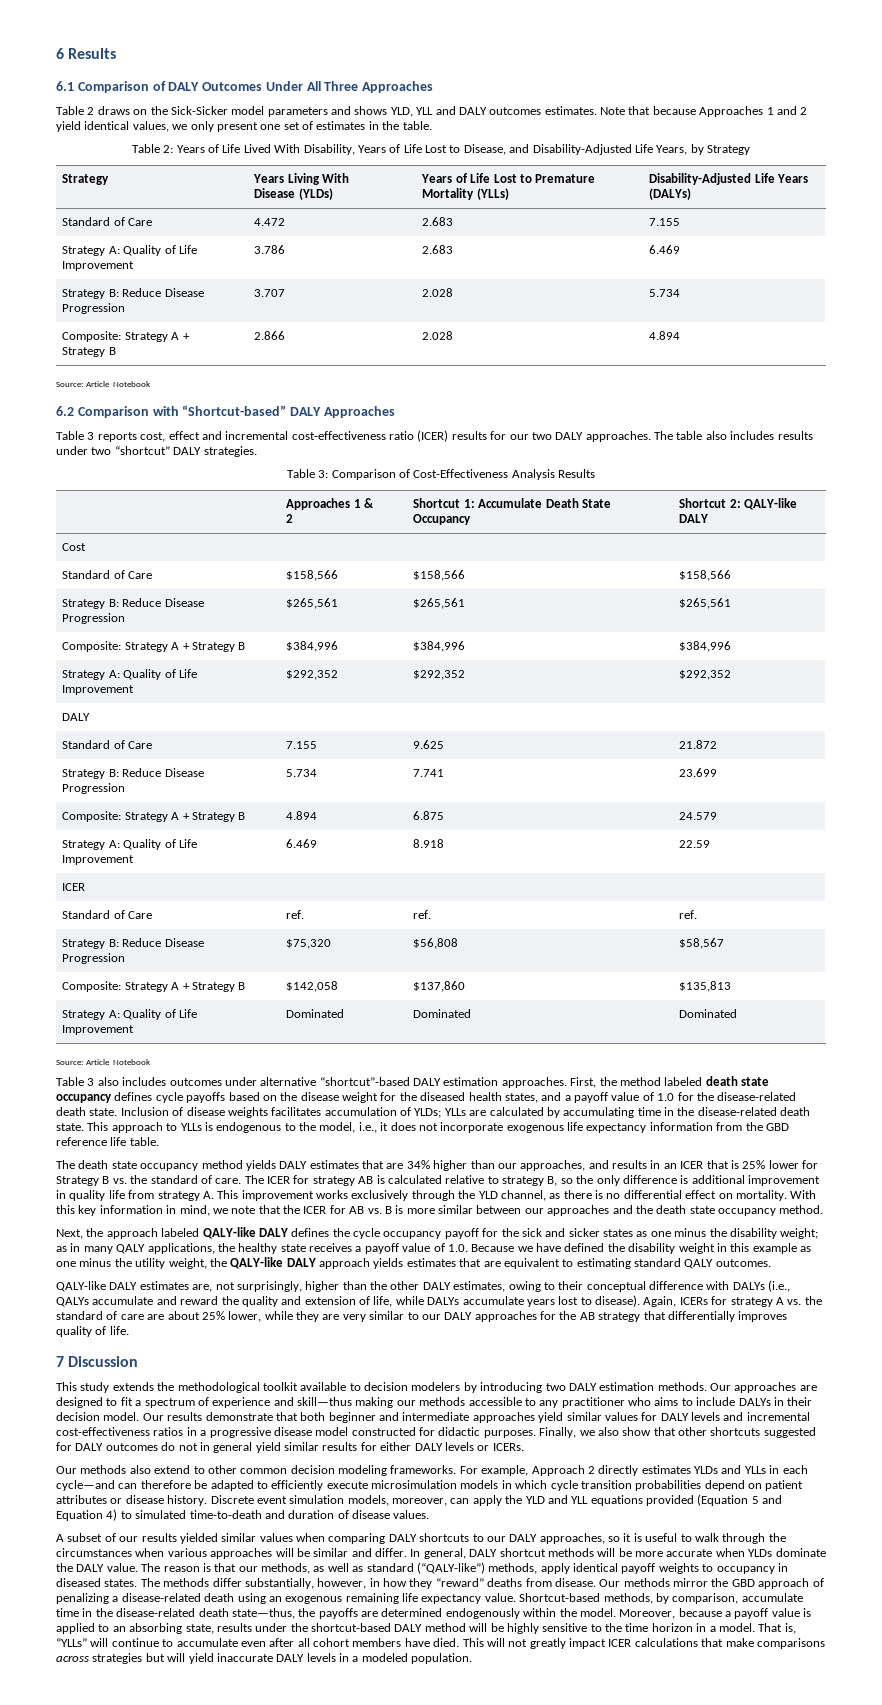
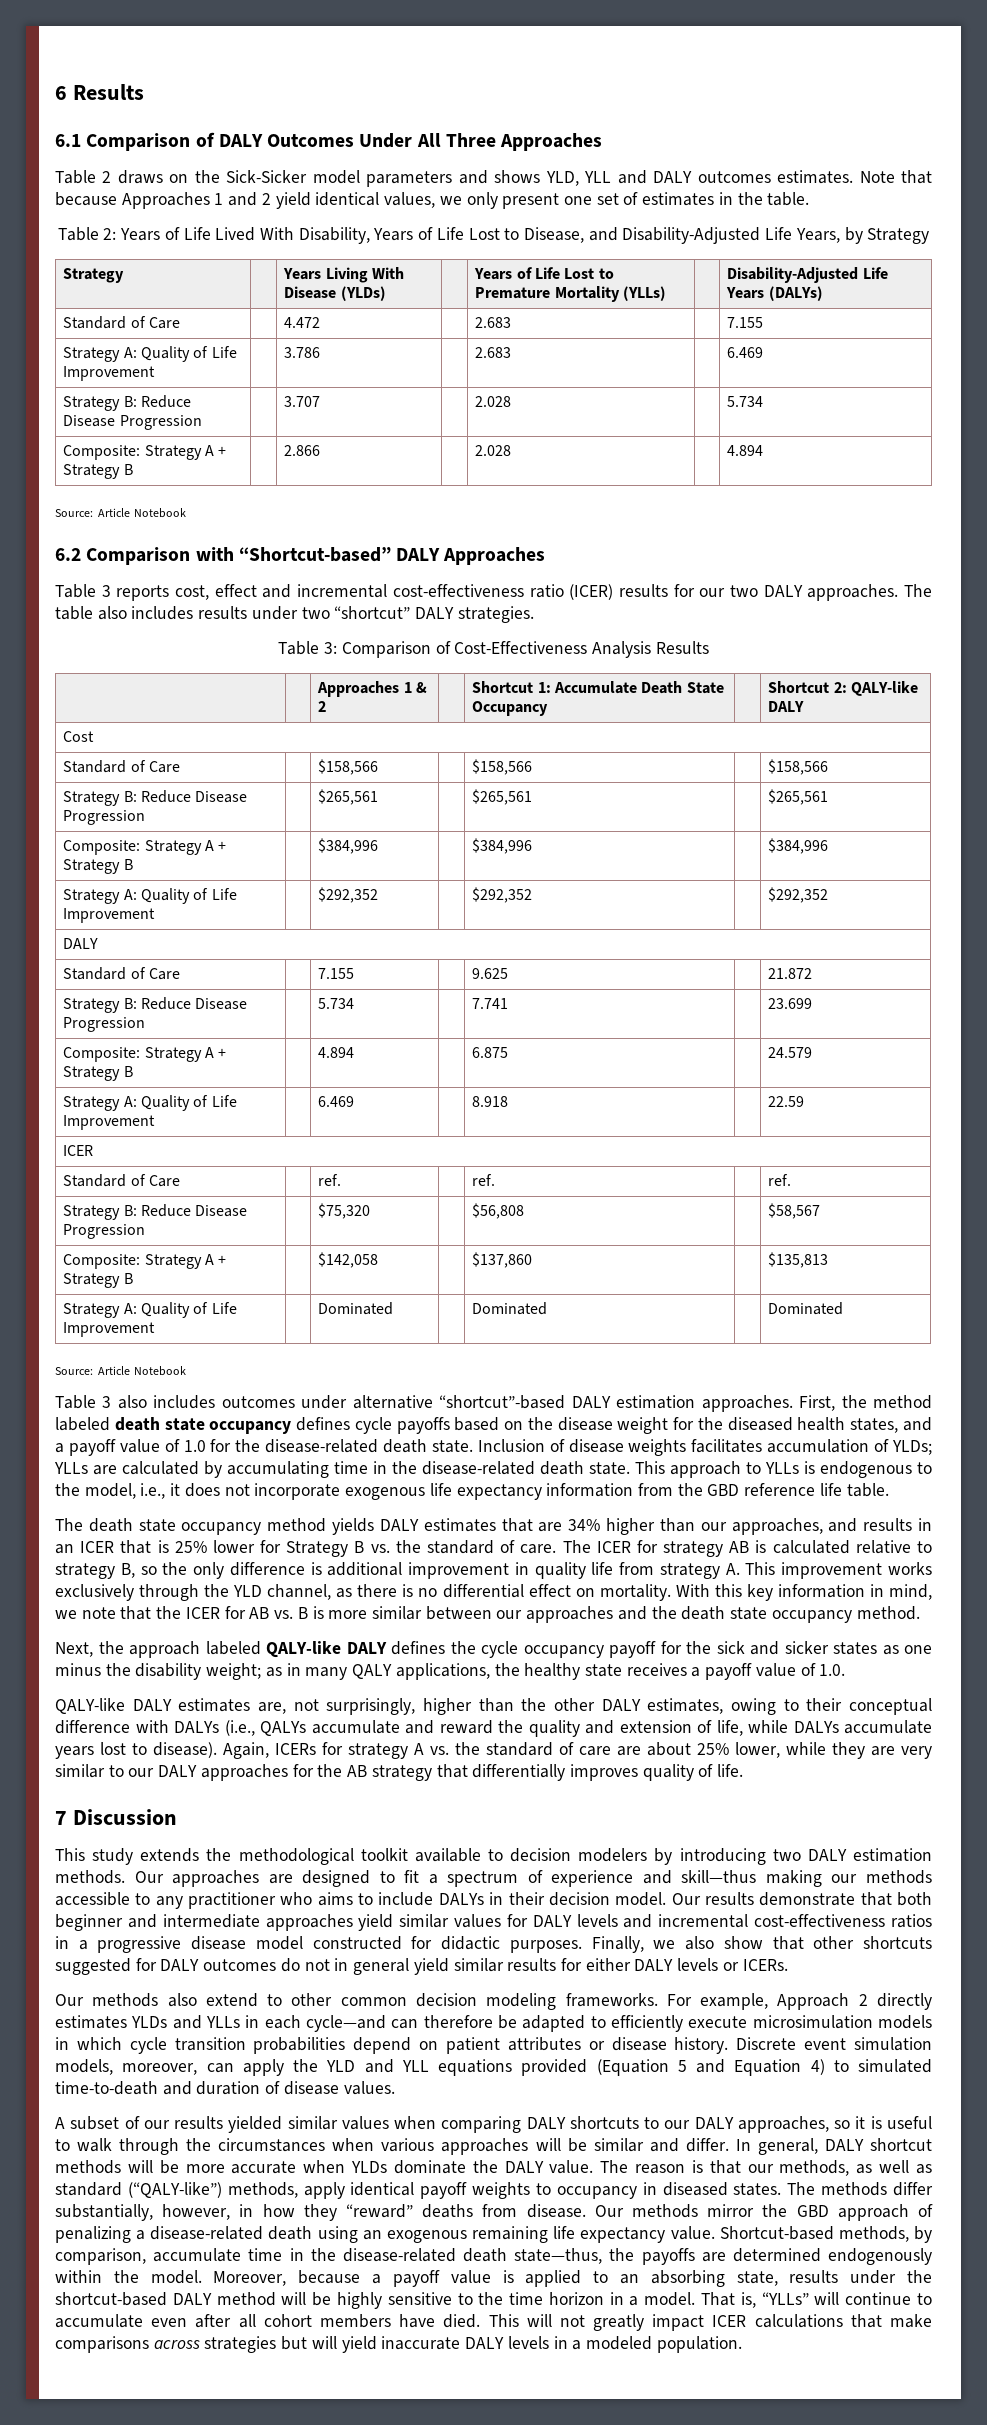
[471,1243,811,1254] [56,1257,771,1269] Because we have defined the disability weight in this example as one minus the utility weight, the QALY-like DALY approach yields estimates that are equivalent to estimating standard QALY outcomes. -> (846, 1670) none

